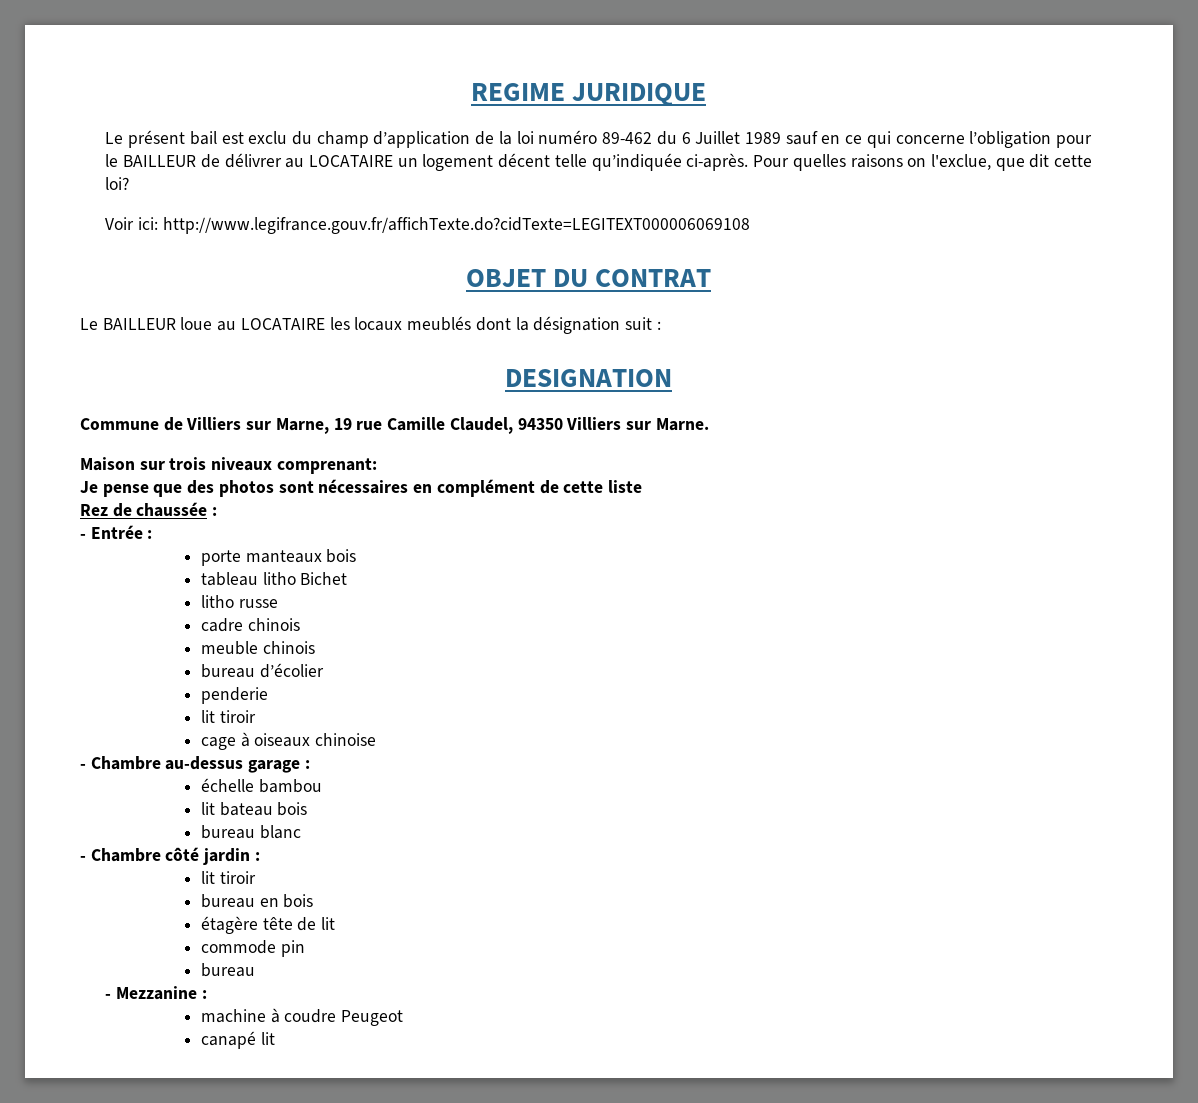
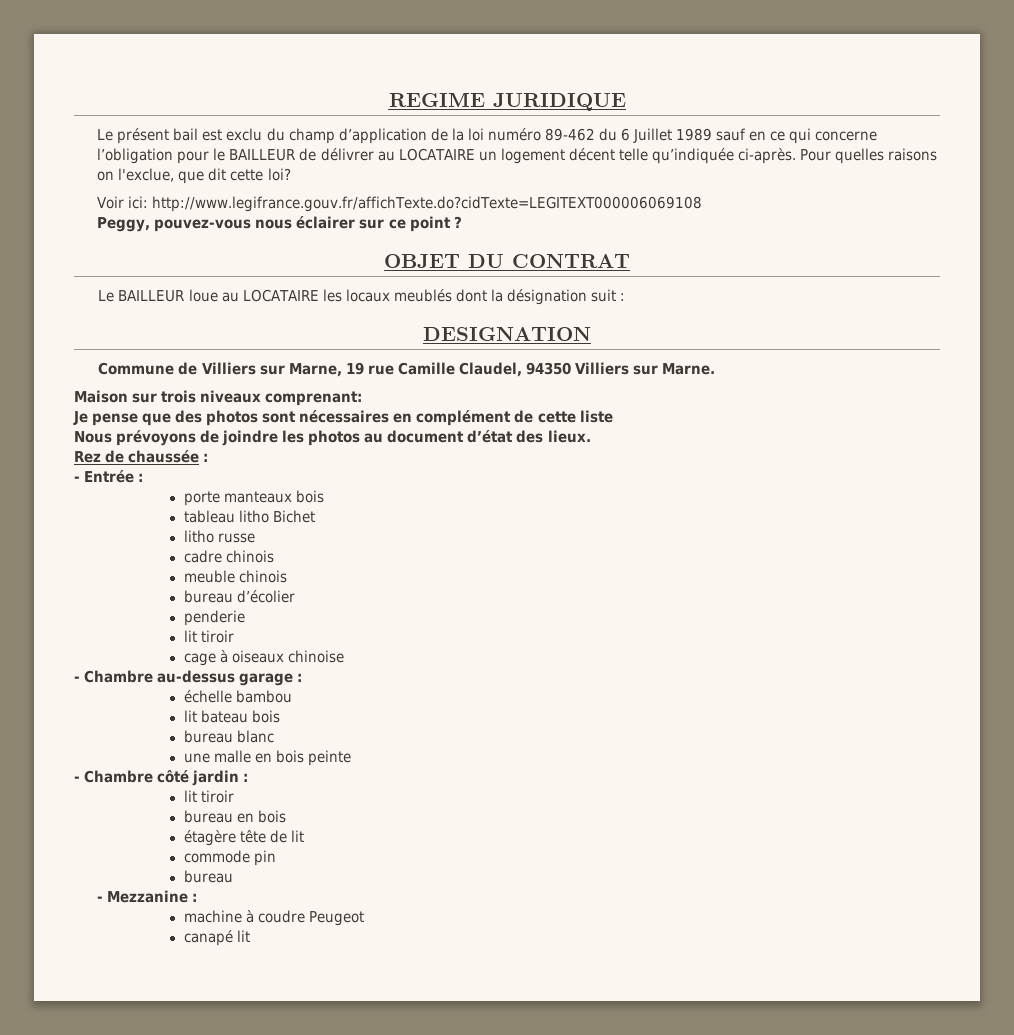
(750, 225) none -> [97,216,462,232] // Peggy, pouvez-vous nous éclairer sur ce point ?
(642, 486) none -> [74,430,591,446] // Nous prévoyons de joindre les photos au document d’état des lieux.
(301, 832) none -> [183,750,351,766] // une malle en bois peinte

